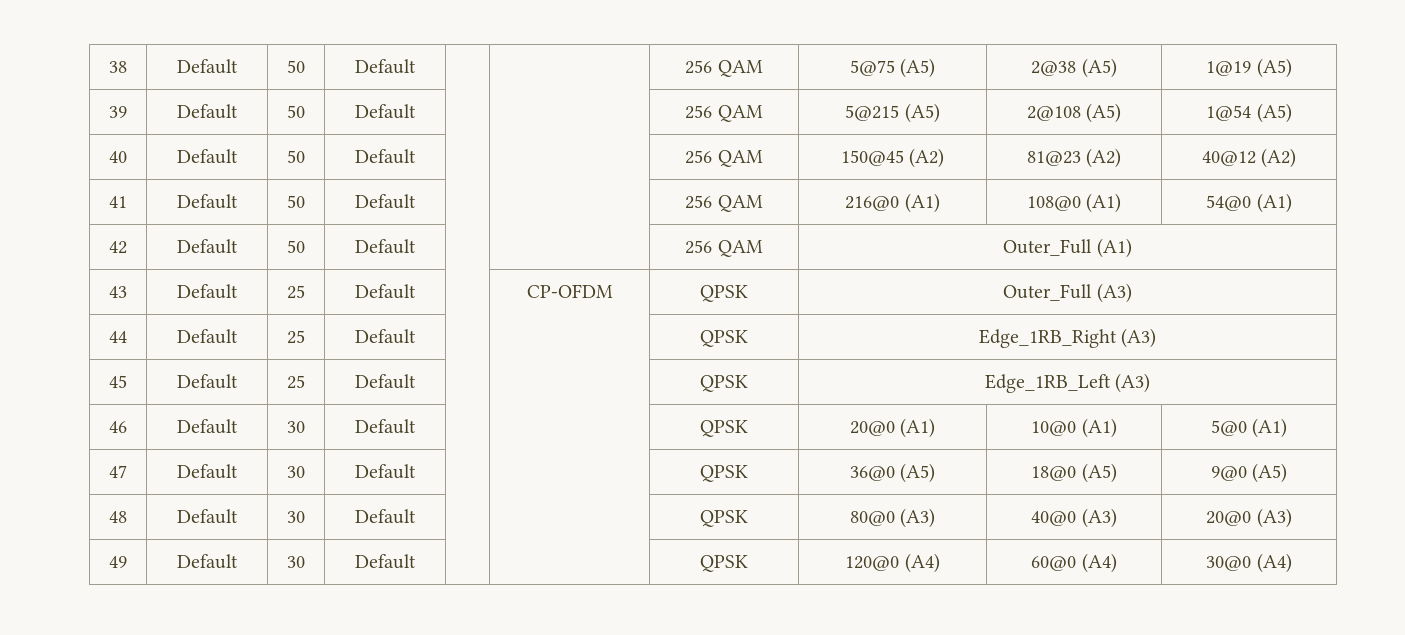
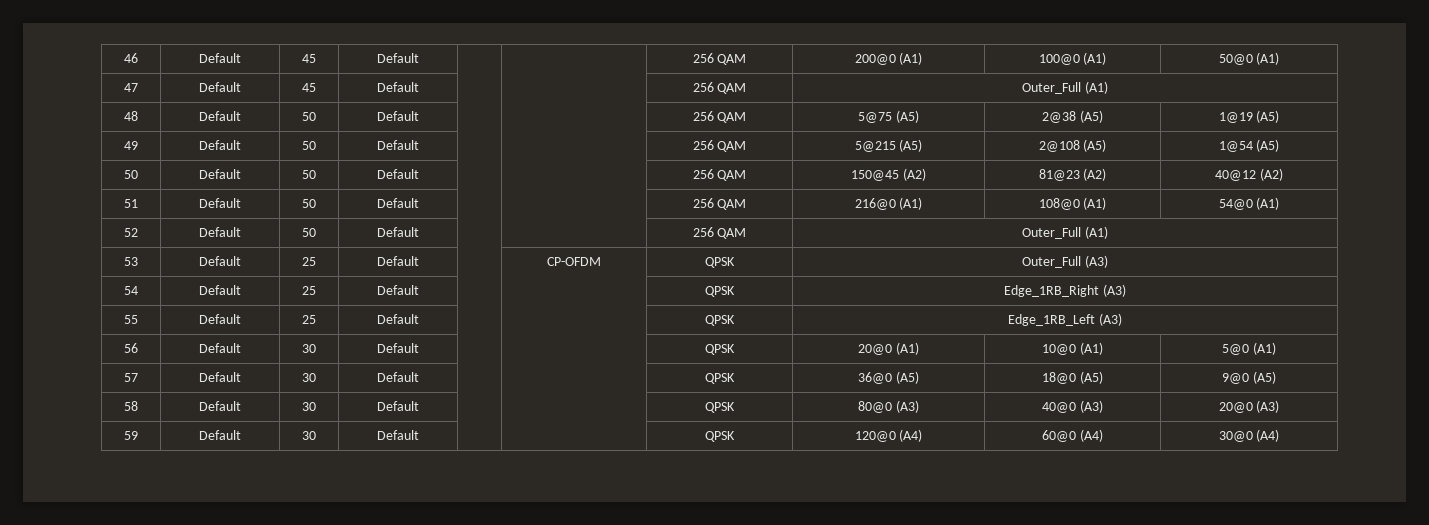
[109,61,127,73] 38 -> [124,53,138,63] [199,53,241,63] [302,54,316,63] [377,53,420,63] [692,53,747,65] [854,52,923,65] [1038,52,1107,65] [1218,52,1280,65] [124,83,138,92] [199,82,241,92] [302,83,316,92] [377,82,420,92] [692,82,747,94] [1022,81,1108,94] [124,111,138,121] 46 | Default | 45 | Default | | | 256 QAM | 200@0 (A1) | 100@0 (A1) | 50@0 (A1) // 47 | Default | 45 | Default | | | 256 QAM | Outer_Full (A1) // 48
[109,106,127,118] 39 -> [124,141,138,150] 49
[109,151,127,163] 40 -> [124,170,138,179] 50
[109,196,127,208] 41 -> [124,199,138,208] 51
[109,241,127,254] 42 -> [124,228,138,237] 52
[109,286,127,298] 43 -> [124,257,138,266] 53
[109,331,127,343] 44 -> [124,286,138,295] 54
[109,375,127,388] 45 -> [124,315,138,324] 55
[109,421,127,433] 46 -> [124,343,138,353] 56
[109,465,127,478] 47 -> [124,373,138,382] 57
[109,511,127,523] 48 -> [124,401,138,411] 58
[109,556,127,568] 49 -> [124,431,138,440] 59

